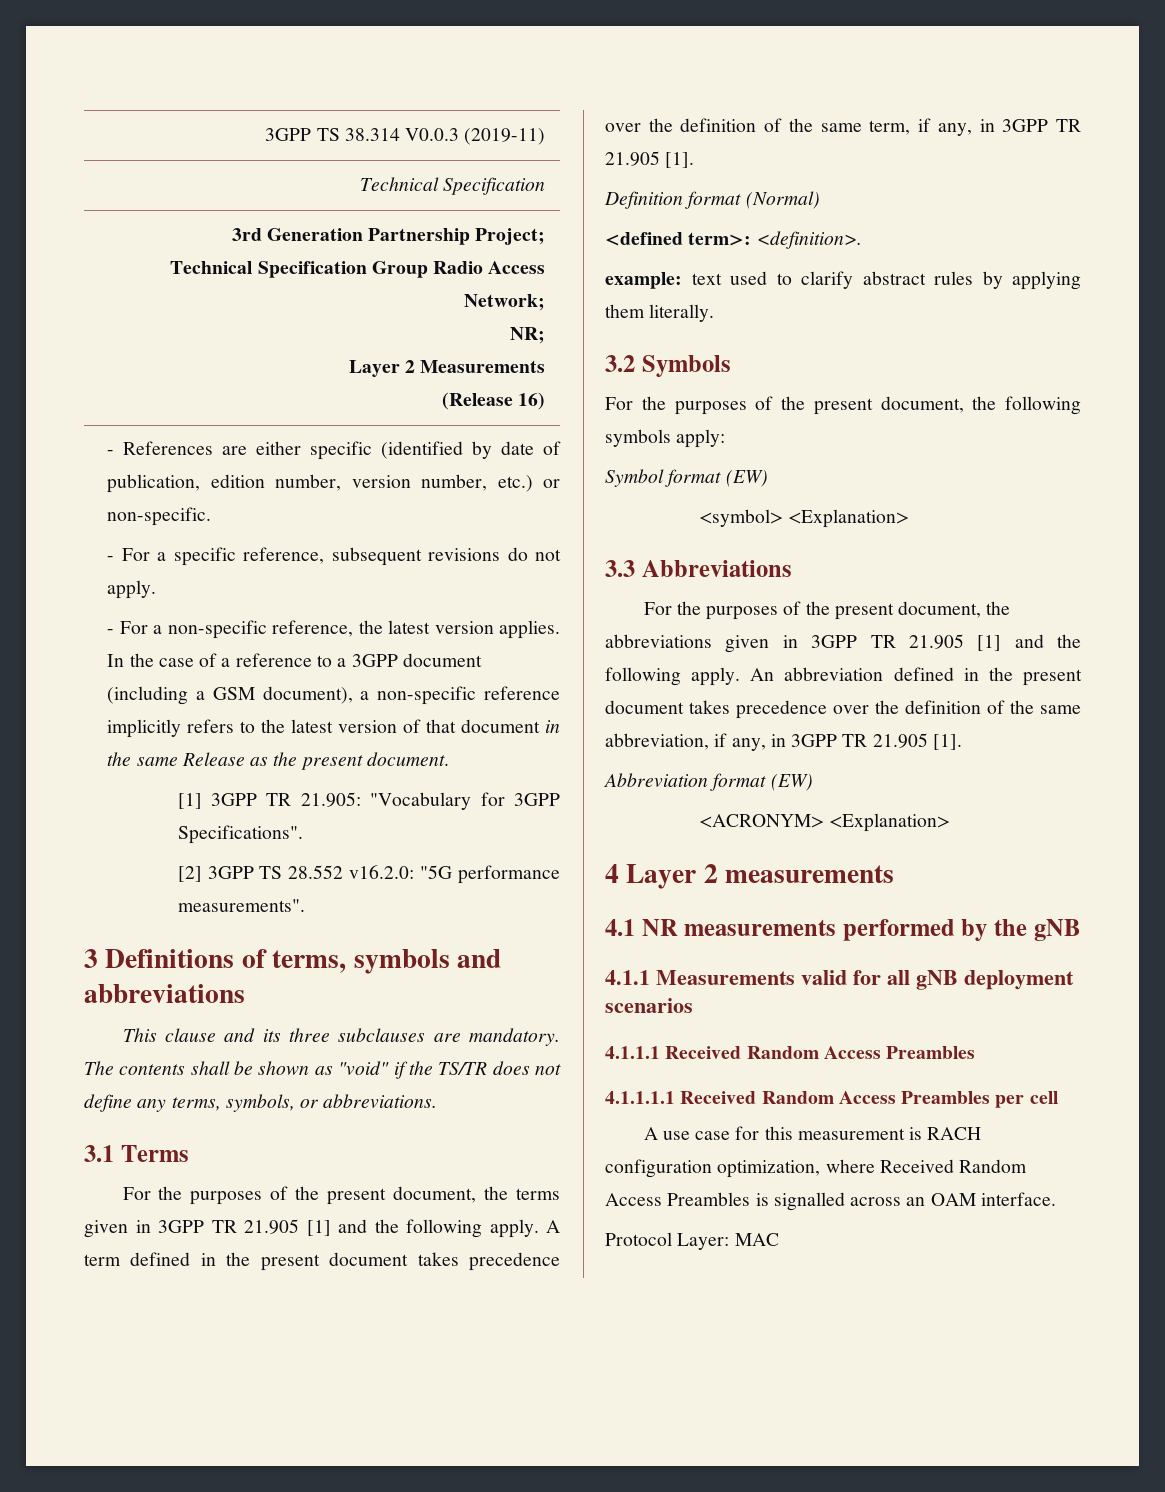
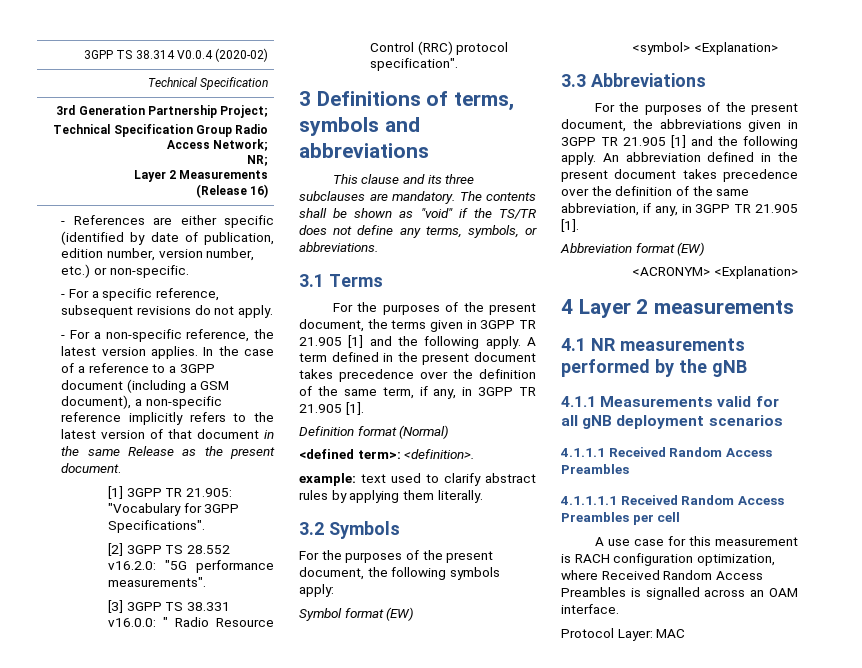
[405,128,546,145] V0.0.3 (2019-11) -> [176,48,268,62] V0.0.4 (2020-02)
(305, 905) none -> [108,600,231,613] [108,617,274,627] [370,41,509,55] [370,58,459,71] // [3] 3GPP TS 38.331 v16.0.0: " Radio Resource Control (RRC) protocol specification".

